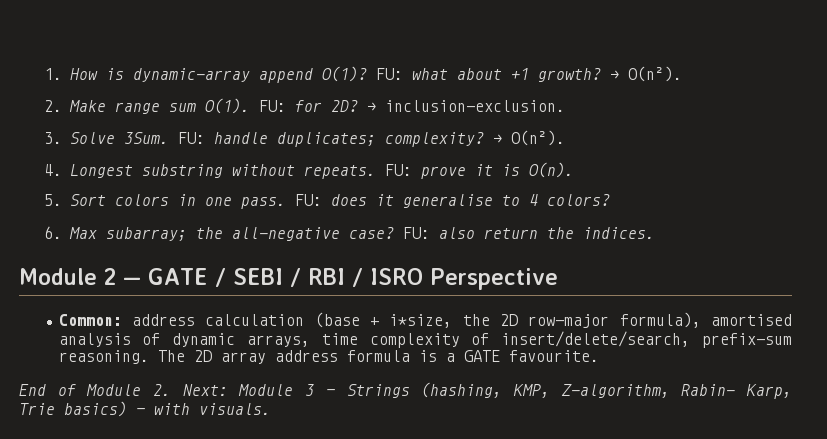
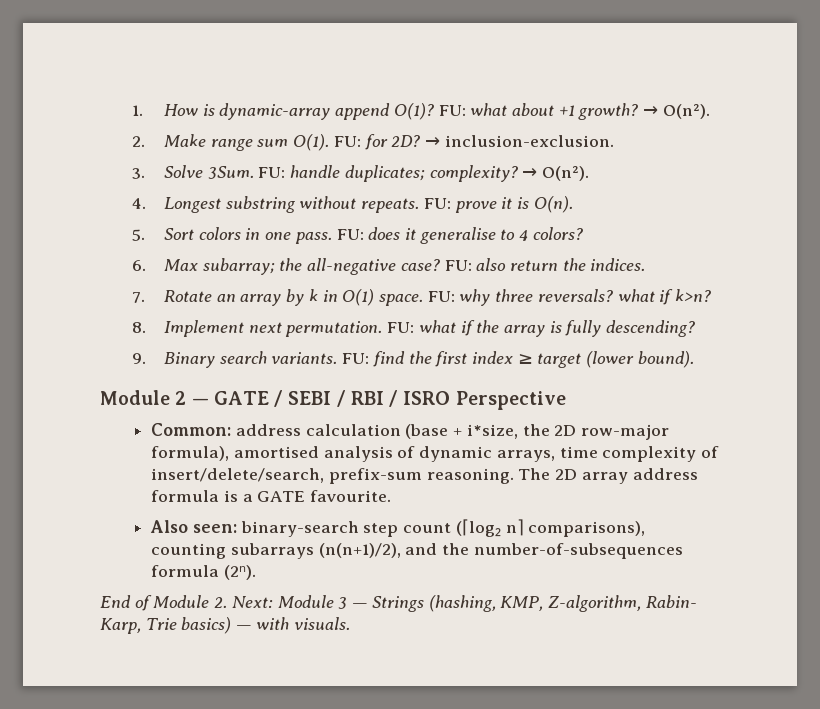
(655, 233) none -> [131,289,712,306] [131,320,696,337] [131,351,694,368] // 7. Rotate an array by k in O(1) space. FU: why three reversals? what if k>n? // 8. Implement next permutation. FU: what if the array is fully descending? // 9. Binary search variants. FU: find the first index ≥ target (lower bound).
(599, 356) none -> [150,519,646,537] [151,543,683,559] [151,565,256,580] // Also seen: binary-search step count (⌈log₂ n⌉ comparisons), counting subarrays (n(n+1)/2), and the number-of-subsequences formula (2ⁿ).

